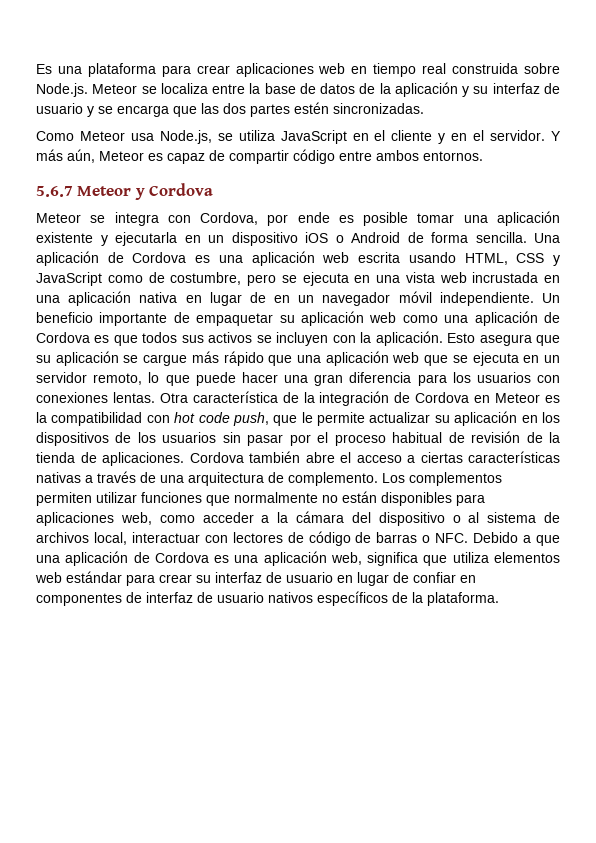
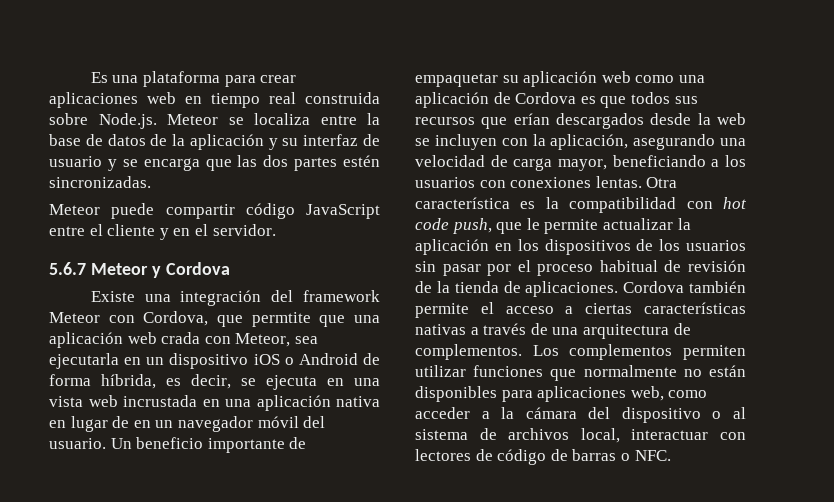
[36,130,369,144] Como Meteor usa Node.js, se utiliza JavaScript en -> [49,203,380,219] [49,226,85,236] Meteor puede compartir código JavaScript entre
[551,131,562,141] [36,149,483,164] [36,183,214,200] [36,211,560,226] [36,232,108,246] Y más aún, Meteor es capaz de compartir código entre ambos entornos. // 5.6.7 Meteor y Cordova // Meteor se integra con Cordova, por ende es posible tomar una aplicación existente y -> [49,262,230,278] [90,290,380,306] [49,311,380,327] [49,332,318,348] // 5.6.7 Meteor y Cordova // Existe una integración del framework Meteor con Cordova, que permtite que una aplicación web crada con Meteor, sea
[475,232,560,243] [36,251,561,266] [36,272,276,286] sencilla. Una aplicación de Cordova es una aplicación web escrita usando HTML, CSS y JavaScript como de costumbre, pero -> [101,374,231,389] híbrida, es decir,
[439,292,534,306] independiente. -> [303,416,326,428] [49,438,106,449] del usuario.
[208,331,560,346] [36,351,561,366] [36,372,447,386] activos se incluyen con la aplicación. Esto asegura que su aplicación se cargue más rápido que una aplicación web que se ejecuta en un servidor remoto, lo que puede hacer una gran diferencia para -> [415,113,746,129] [415,134,746,150] [415,155,720,171] recursos que erían descargados desde la web se incluyen con la aplicación, asegurando una velocidad de carga mayor, beneficiando a
[282,391,541,406] de la integración de Cordova en Meteor -> (510, 203) none
[434,415,450,423] su -> [677,218,691,230] la
[305,452,335,463] abre -> [415,303,469,318] permite
[288,472,378,486] complemento. -> [415,344,522,360] complementos.
[473,532,560,546] [36,551,560,566] [35,571,476,586] [36,591,499,606] Debido a que una aplicación de Cordova es una aplicación web, significa que utiliza elementos web estándar para crear su interfaz de usuario en lugar de confiar en componentes de interfaz de usuario nativos específicos de la plataforma. -> (671, 455) none

